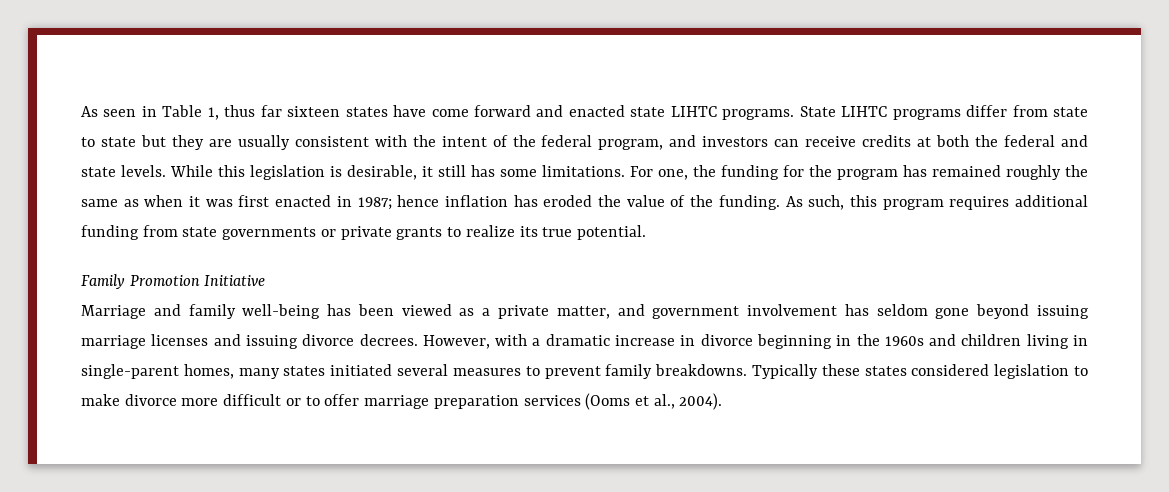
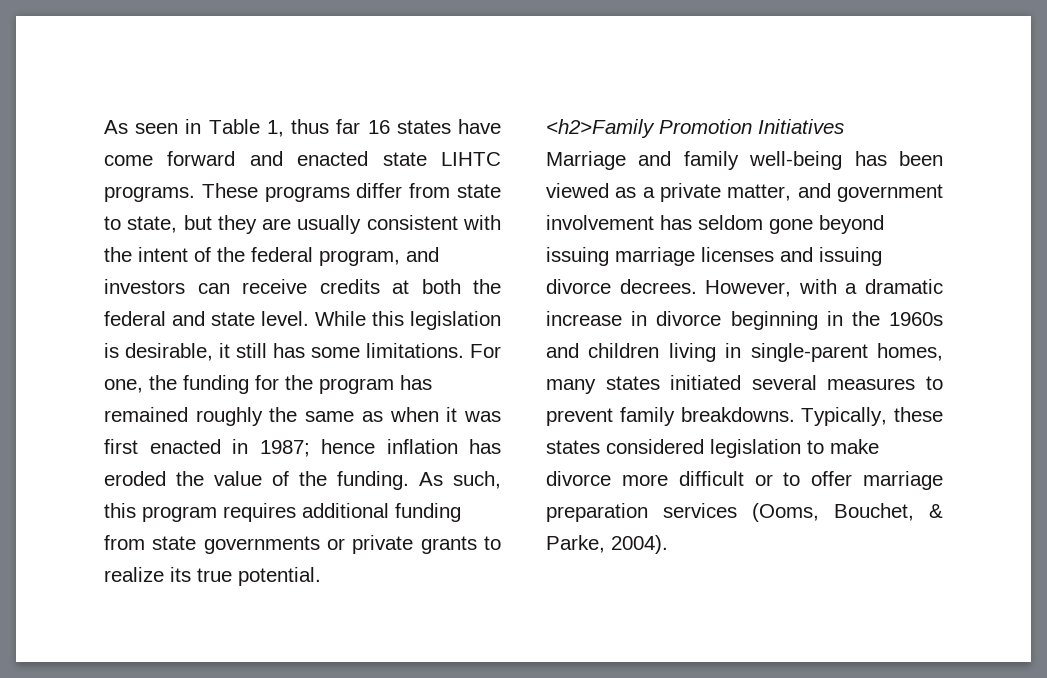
[287,106,341,117] sixteen -> [367,120,390,134] 16
[799,106,888,117] State LIHTC -> [201,183,258,198] These
[100,137,136,147] state -> [127,216,178,233] state,
[121,165,166,177] levels. -> [261,311,309,326] level.
[81,274,266,289] Family Promotion Initiative -> [546,119,844,138] <h2>Family Promotion Initiatives
[751,364,818,379] Typically -> [801,407,888,426] Typically,
[585,393,675,410] (Ooms et al., -> [752,503,943,522] [546,535,605,553] (Ooms, Bouchet, & Parke,

